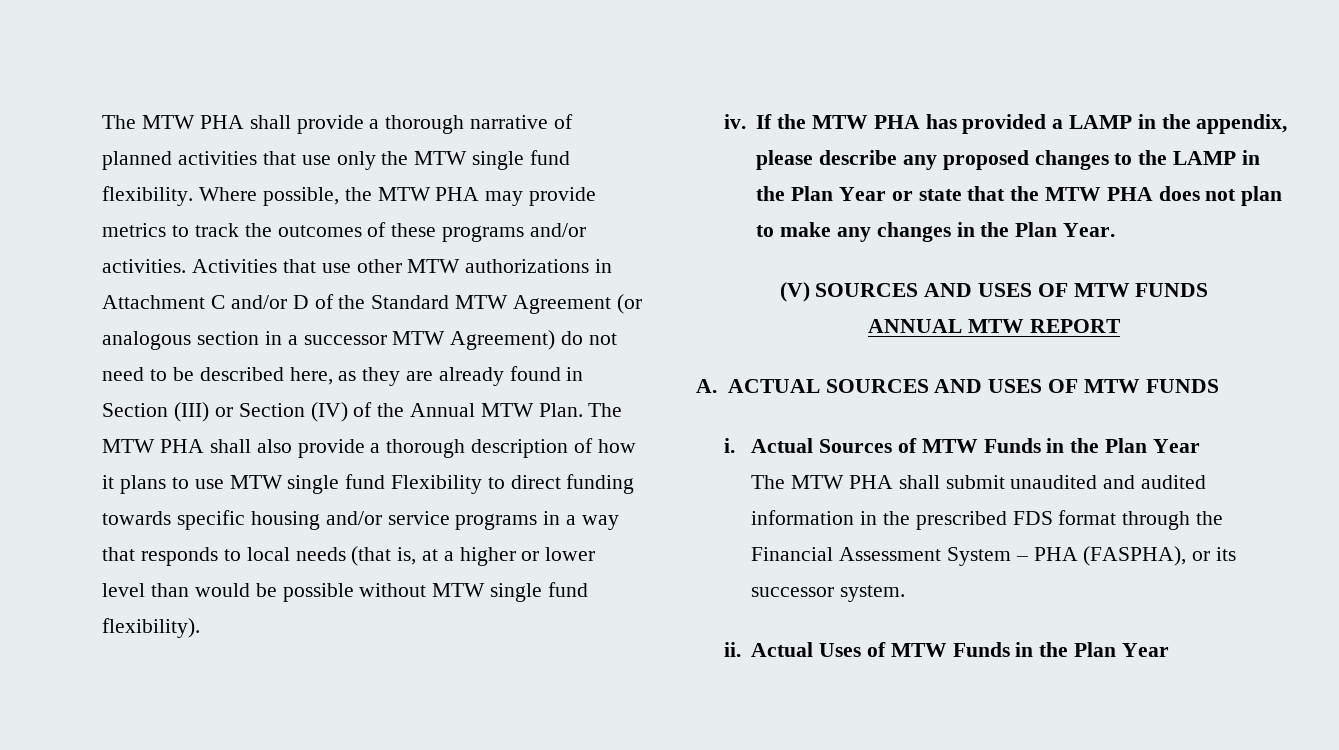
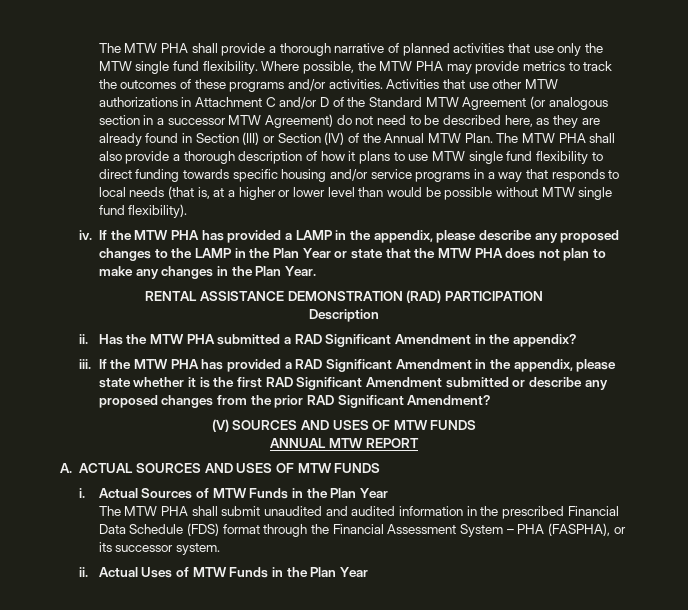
[390,475,482,494] Flexibility -> [535,151,588,164] flexibility
(1116, 230) none -> [145,290,543,303] [309,309,379,322] [79,334,576,347] [79,359,617,372] [98,377,608,390] [98,395,491,408] // RENTAL ASSISTANCE DEMONSTRATION (RAD) PARTICIPATION // Description // ii. Has the MTW PHA submitted a RAD Significant Amendment in the appendix? // iii. If the MTW PHA has provided a RAD Significant Amendment in the appendix, please state whether it is the first RAD Significant Amendment submitted or describe any proposed changes from the prior RAD Significant Amendment?
[1012,511,1053,525] FDS -> [567,506,619,516] [98,523,220,536] Financial Data Schedule (FDS)

